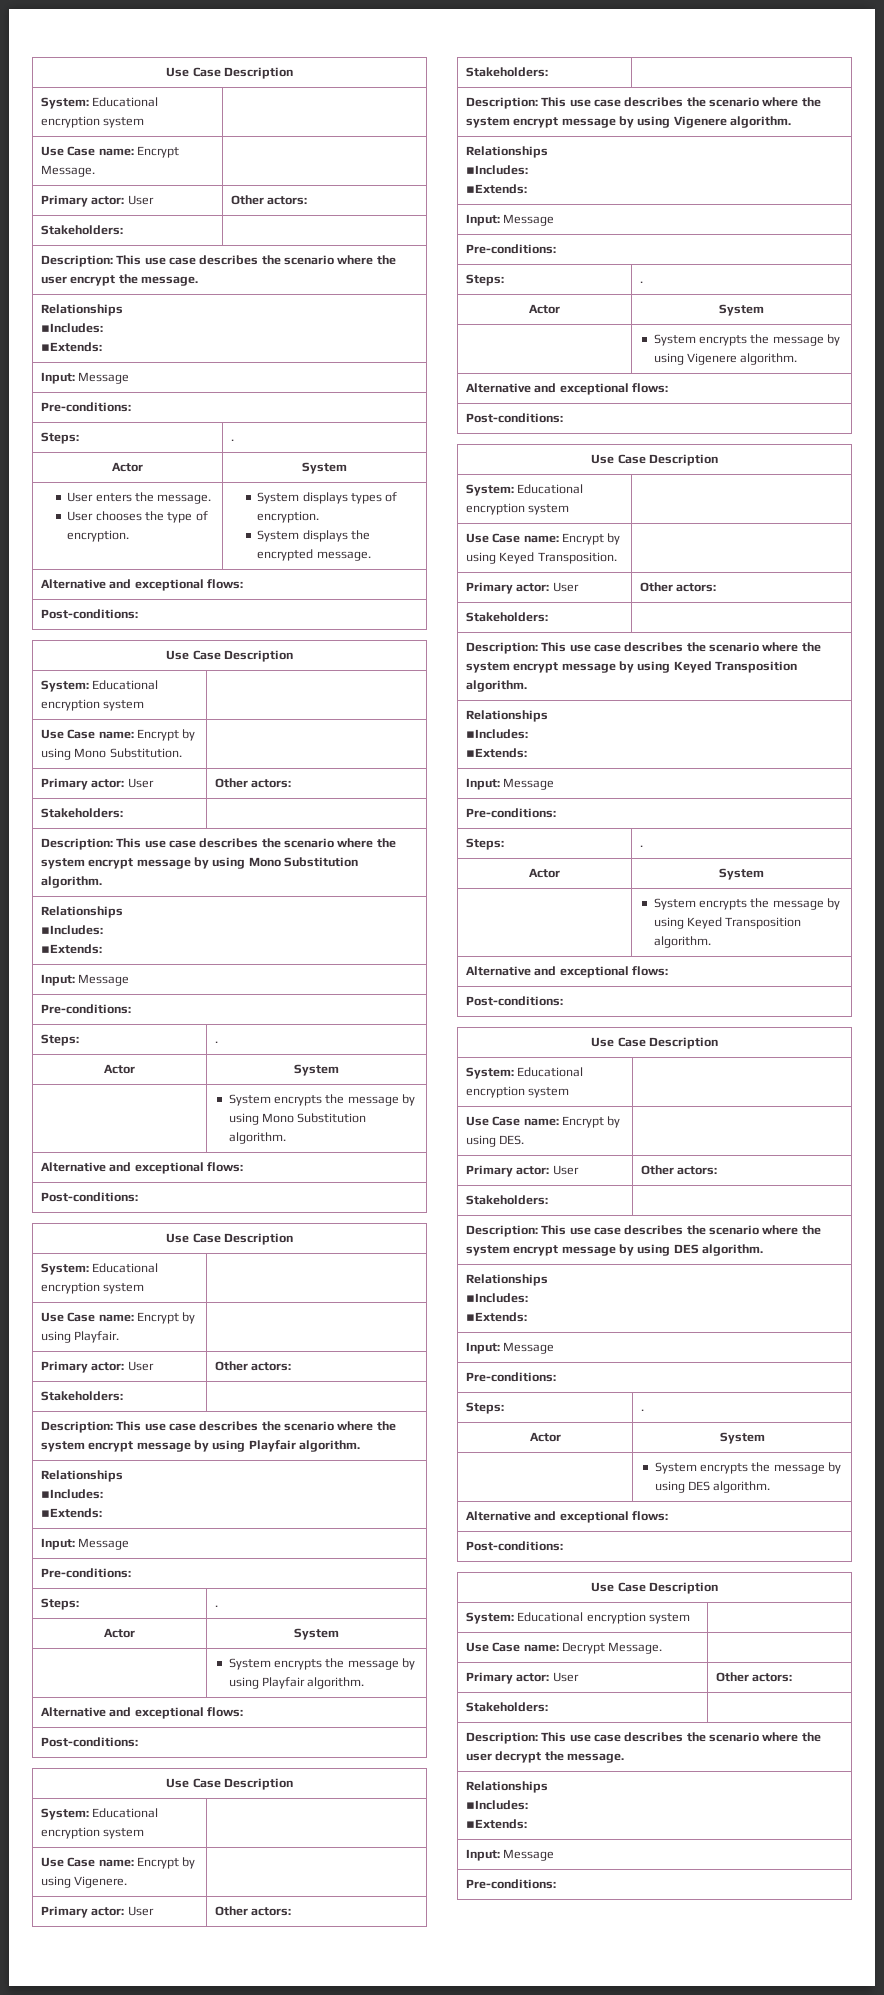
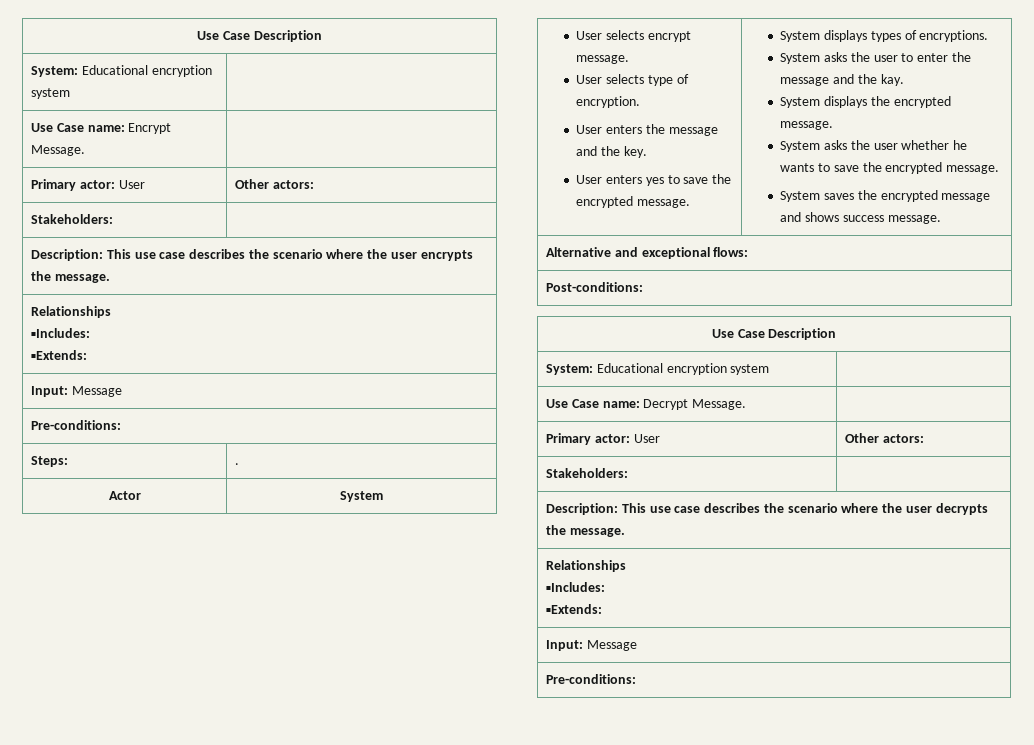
[70,275,116,286] encrypt -> [420,250,473,261] encrypts
[95,492,155,502] enters the -> [606,30,691,42] selects encrypt
[95,511,165,521] chooses the -> [606,74,645,84] selects
[257,492,398,504] [257,511,320,523] | System displays types of encryption. -> [576,124,718,136] [576,146,647,158] [576,174,732,186] [576,196,691,208] [780,30,989,42] [780,52,972,64] [780,74,904,86] // User enters the message and the key. // User enters yes to save the encrypted message. | System displays types of encryptions. // System asks the user to enter the message and the kay.
[40,579,243,591] [40,609,138,619] [166,650,293,662] [40,680,159,692] [40,699,145,711] [40,729,196,741] [40,748,182,760] [40,778,154,790] [214,778,292,788] [40,808,123,818] [40,838,396,850] [40,857,359,869] [40,876,102,888] [40,906,123,918] [40,925,103,935] [40,944,102,954] [40,974,130,986] [40,1004,131,1014] [40,1034,79,1046] [214,1041,218,1043] [104,1064,135,1074] [294,1064,339,1076] [228,1094,416,1106] [228,1113,367,1125] [228,1132,286,1144] [40,1162,243,1174] [40,1192,138,1202] [166,1233,293,1245] [40,1263,159,1275] [40,1282,145,1294] [40,1312,196,1324] [40,1331,120,1343] [40,1361,154,1373] [214,1361,292,1371] [40,1391,123,1401] [40,1421,396,1433] [40,1440,361,1452] [40,1470,123,1482] [40,1489,103,1499] [40,1508,102,1518] [40,1538,130,1550] [40,1568,131,1578] [40,1598,79,1610] [214,1605,218,1607] [104,1628,135,1638] [294,1628,339,1640] [228,1658,416,1670] [228,1677,365,1689] [40,1707,243,1719] [40,1737,138,1747] [166,1778,293,1790] [40,1808,159,1820] [40,1827,145,1839] [40,1857,196,1869] [40,1876,128,1888] [40,1906,154,1918] [214,1906,292,1916] [465,67,548,77] [465,97,821,109] [465,116,792,128] [465,146,548,158] [465,165,528,175] [465,184,527,194] [465,214,555,226] [465,244,556,254] [465,274,504,286] [639,281,643,283] [529,304,560,314] [719,304,764,316] [653,334,841,346] [653,353,798,365] [465,383,668,395] [465,413,563,423] [591,454,718,466] [465,484,584,496] [465,503,570,515] [465,533,621,545] [465,552,617,564] [465,582,579,594] [639,582,717,592] [465,612,548,622] [465,642,821,654] [465,661,798,673] [465,680,527,692] [465,710,548,722] [465,729,528,739] [465,748,527,758] [465,778,555,790] [465,808,556,818] [465,838,504,850] [639,845,643,847] [529,868,560,878] [719,868,764,880] [653,898,841,910] [653,917,802,929] [653,936,711,948] [465,966,668,978] [465,996,563,1006] [591,1037,718,1049] [465,1067,584,1079] [465,1086,570,1098] [465,1116,621,1128] [465,1135,525,1147] [465,1165,579,1177] [640,1165,718,1175] [465,1195,548,1205] [465,1225,821,1237] [465,1244,764,1256] [465,1274,548,1286] [465,1293,528,1303] [465,1312,527,1322] [465,1342,555,1354] [465,1372,556,1382] [465,1402,504,1414] [640,1409,644,1411] [529,1432,561,1442] [719,1432,765,1444] [654,1462,842,1474] [654,1481,771,1493] // Alternative and exceptional flows: // Post-conditions: // Use Case Description // System: Educational encryption system | // Use Case name: Encrypt by using Mono Substitution. | // Primary actor: User | Other actors: // Stakeholders: | // Description: This use case describes the scenario where the system encrypt message by using Mono Substitution algorithm. // Relationships // ▪Includes: // ▪Extends: // Input: Message // Pre-conditions: // Steps: | . // Actor | System // | System encrypts the message by using Mono Substitution algorithm. // Alternative and exceptional flows: // Post-conditions: // Use Case Description // System: Educational encryption system | // Use Case name: Encrypt by using Playfair. | // Primary actor: User | Other actors: // Stakeholders: | // Description: This use case describes the scenario where the system encrypt message by using Playfair algorithm. // Relationships // ▪Includes: // ▪Extends: // Input: Message // Pre-conditions: // Steps: | . // Actor | System // | System encrypts the message by using Playfair algorithm. // Alternative and exceptional flows: // Post-conditions: // Use Case Description // System: Educational encryption system | // Use Case name: Encrypt by using Vigenere. | // Primary actor: User | Other actors: // Stakeholders: | // Description: This use case describes the scenario where the system encrypt message by using Vigenere algorithm. // Relationships // ▪Includes: // ▪Extends: // Input: Message // Pre-conditions: // Steps: | . // Actor | System // | System encrypts the message by using Vigenere algorithm. // Alternative and exceptional flows: // Post-conditions: // Use Case Description // System: Educational encryption system | // Use Case name: Encrypt by using Keyed Transposition. | // Primary actor: User | Other actors: // Stakeholders: | // Description: This use case describes the scenario where the system encrypt message by using Keyed Transposition algorithm. // Relationships // ▪Includes: // ▪Extends: // Input: Message // Pre-conditions: // Steps: | . // Actor | System // | System encrypts the message by using Keyed Transposition algorithm. // Alternative and exceptional flows: // Post-conditions: // Use Case Description // System: Educational encryption system | // Use Case name: Encrypt by using DES. | // Primary actor: User | Other actors: // Stakeholders: | // Description: This use case describes the scenario where the system encrypt message by using DES algorithm. // Relationships // ▪Includes: // ▪Extends: // Input: Message // Pre-conditions: // Steps: | . // Actor | System // | System encrypts the message by using DES algorithm. -> [780,140,968,152] [780,162,1000,174] [780,190,991,202] [780,212,941,224] // System asks the user whether he wants to save the encrypted message. // System saves the encrypted message and shows success message.
[495,1751,542,1763] decrypt -> [935,503,988,515] decrypts

